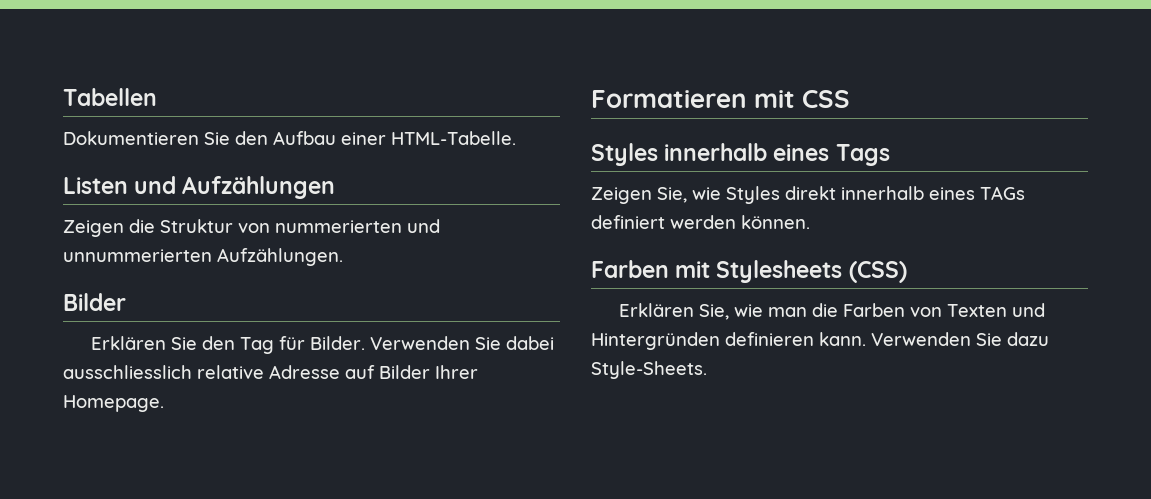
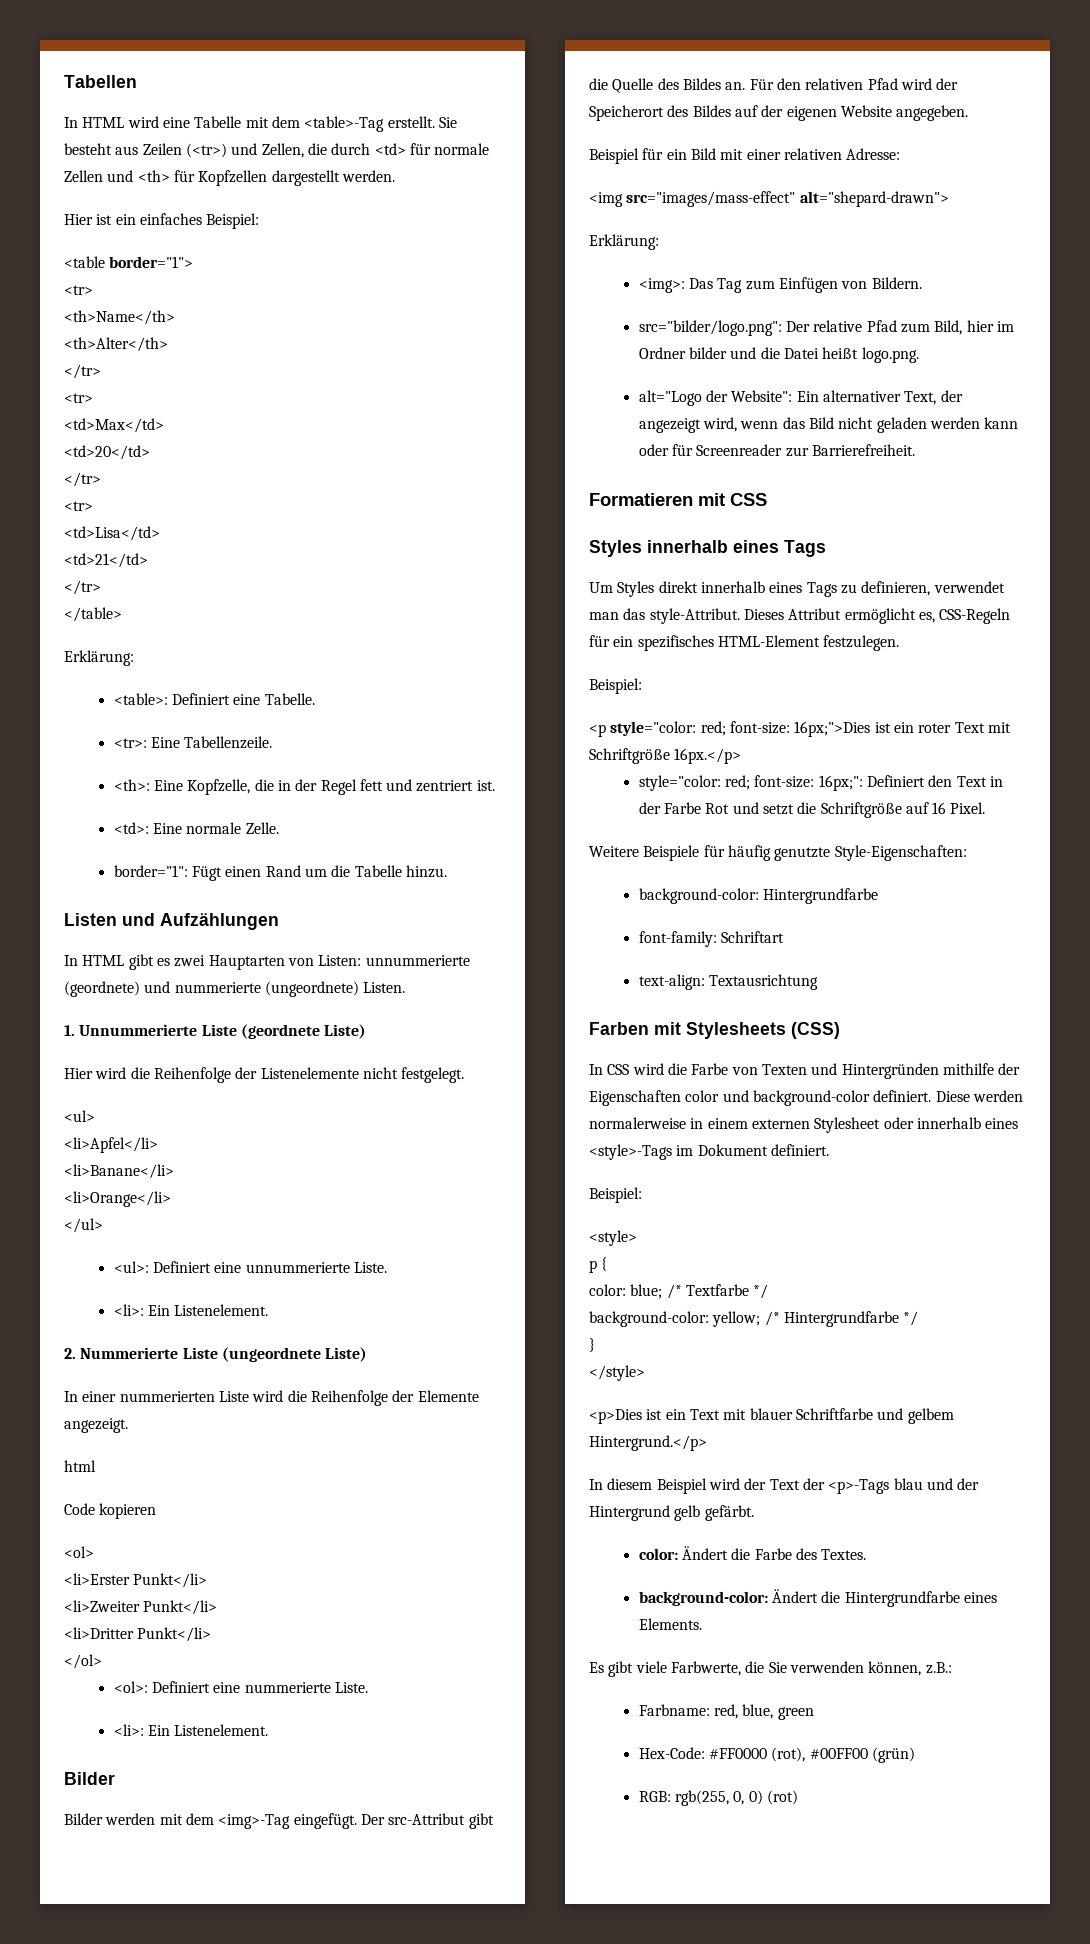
[63,131,516,145] [63,176,336,199] [63,219,440,237] [63,248,343,266] [63,293,126,311] [91,336,555,354] [63,365,478,379] [63,395,164,412] Dokumentieren Sie den Aufbau einer HTML-Tabelle. // Listen und Aufzählungen // Zeigen die Struktur von nummerierten und unnummerierten Aufzählungen. // Bilder // Erklären Sie den Tag für Bilder. Verwenden Sie dabei ausschliesslich relative Adresse auf Bilder Ihrer Homepage. -> [64,116,457,132] [64,143,490,158] [64,170,395,186] [64,213,260,229] [64,256,194,268] [64,285,93,295] [64,310,175,325] [64,337,168,352] [64,364,101,379] [64,393,93,403] [64,418,164,433] [64,445,150,460] [64,472,101,487] [64,501,93,511] [64,526,160,541] [64,553,148,568] [64,580,101,595] [64,607,122,622] [64,650,134,666] [113,693,315,705] [113,736,273,749] [113,779,495,795] [113,822,279,834] [113,865,447,881] [64,913,279,930] [64,954,470,970] [64,981,406,997] [64,1024,367,1039] [64,1067,465,1083] [64,1110,95,1122] [64,1137,158,1153] [64,1164,174,1179] [64,1191,171,1207] [64,1218,103,1233] [113,1261,387,1273] [113,1304,269,1316] [64,1347,368,1362] [64,1390,479,1406] [64,1418,128,1433] [64,1460,96,1472] [64,1503,157,1519] [64,1546,94,1558] [64,1573,208,1588] [64,1600,218,1615] [64,1627,212,1642] [64,1654,102,1669] [113,1681,368,1693] [113,1724,269,1736] [64,1772,115,1785] [64,1813,494,1829] [589,78,959,93] [589,105,969,121] [589,148,901,164] [589,191,949,207] [589,234,659,250] [638,277,922,293] [638,320,1014,336] [638,347,919,363] [638,390,963,406] [638,417,1019,433] [638,444,915,457] In HTML wird eine Tabelle mit dem <table>-Tag erstellt. Sie besteht aus Zeilen (<tr>) und Zellen, die durch <td> für normale Zellen und <th> für Kopfzellen dargestellt werden. // Hier ist ein einfaches Beispiel: // <table border="1"> // <tr> // <th>Name</th> // <th>Alter</th> // </tr> // <tr> // <td>Max</td> // <td>20</td> // </tr> // <tr> // <td>Lisa</td> // <td>21</td> // </tr> // </table> // Erklärung: // <table>: Definiert eine Tabelle. // <tr>: Eine Tabellenzeile. // <th>: Eine Kopfzelle, die in der Regel fett und zentriert ist. // <td>: Eine normale Zelle. // border="1": Fügt einen Rand um die Tabelle hinzu. // Listen und Aufzählungen // In HTML gibt es zwei Hauptarten von Listen: unnummerierte (geordnete) und nummerierte (ungeordnete) Listen. // 1. Unnummerierte Liste (geordnete Liste) // Hier wird die Reihenfolge der Listenelemente nicht festgelegt. // <ul> // <li>Apfel</li> // <li>Banane</li> // <li>Orange</li> // </ul> // <ul>: Definiert eine unnummerierte Liste. // <li>: Ein Listenelement. // 2. Nummerierte Liste (ungeordnete Liste) // In einer nummerierten Liste wird die Reihenfolge der Elemente angezeigt. // html // Code kopieren // <ol> // <li>Erster Punkt</li> // <li>Zweiter Punkt</li> // <li>Dritter Punkt</li> // </ol> // <ol>: Definiert eine nummerierte Liste. // <li>: Ein Listenelement. // Bilder // Bilder werden mit dem <img>-Tag eingefügt. Der src-Attribut gibt die Quelle des Bildes an. Für den relativen Pfad wird der Speicherort des Bildes auf der eigenen Website angegeben. // Beispiel für ein Bild mit einer relativen Adresse: // <img src="images/mass-effect" alt="shepard-drawn"> // Erklärung: // <img>: Das Tag zum Einfügen von Bildern. // src="bilder/logo.png": Der relative Pfad zum Bild, hier im Ordner bilder und die Datei heißt logo.png. // alt="Logo der Website": Ein alternativer Text, der angezeigt wird, wenn das Bild nicht geladen werden kann oder für Screenreader zur Barrierefreiheit.
[591,187,721,204] Zeigen Sie, wie -> [589,582,613,593] Um
[980,186,1025,200] [591,215,810,229] [591,260,907,283] [619,303,1046,320] [591,332,1049,350] [591,361,707,379] TAGs definiert werden können. // Farben mit Stylesheets (CSS) // Erklären Sie, wie man die Farben von Texten und Hintergründen definieren kann. Verwenden Sie dazu Style-Sheets. -> [806,581,1005,597] [589,608,1011,624] [589,635,900,651] [589,678,642,694] [589,721,1011,737] [589,748,742,764] [638,775,1003,791] [638,802,986,818] [589,845,967,861] [638,888,878,904] [638,931,784,947] [638,974,818,990] [589,1022,840,1039] [589,1063,1021,1079] [589,1090,1023,1106] [589,1117,1019,1133] [589,1144,829,1160] [589,1187,642,1203] [589,1230,637,1246] [589,1257,608,1273] [589,1284,769,1299] [589,1311,919,1327] [589,1338,595,1352] [589,1365,645,1381] [589,1408,954,1424] [589,1435,707,1451] [589,1478,980,1494] [589,1505,754,1521] [638,1546,867,1560] [638,1589,997,1607] [638,1618,702,1630] [589,1661,952,1677] [638,1704,814,1720] [638,1747,915,1763] [638,1790,798,1806] Tags zu definieren, verwendet man das style-Attribut. Dieses Attribut ermöglicht es, CSS-Regeln für ein spezifisches HTML-Element festzulegen. // Beispiel: // <p style="color: red; font-size: 16px;">Dies ist ein roter Text mit Schriftgröße 16px.</p> // style="color: red; font-size: 16px;": Definiert den Text in der Farbe Rot und setzt die Schriftgröße auf 16 Pixel. // Weitere Beispiele für häufig genutzte Style-Eigenschaften: // background-color: Hintergrundfarbe // font-family: Schriftart // text-align: Textausrichtung // Farben mit Stylesheets (CSS) // In CSS wird die Farbe von Texten und Hintergründen mithilfe der Eigenschaften color und background-color definiert. Diese werden normalerweise in einem externen Stylesheet oder innerhalb eines <style>-Tags im Dokument definiert. // Beispiel: // <style> // p { // color: blue; /* Textfarbe */ // background-color: yellow; /* Hintergrundfarbe */ // } // </style> // <p>Dies ist ein Text mit blauer Schriftfarbe und gelbem Hintergrund.</p> // In diesem Beispiel wird der Text der <p>-Tags blau und der Hintergrund gelb gefärbt. // color: Ändert die Farbe des Textes. // background-color: Ändert die Hintergrundfarbe eines Elements. // Es gibt viele Farbwerte, die Sie verwenden können, z.B.: // Farbname: red, blue, green // Hex-Code: #FF0000 (rot), #00FF00 (grün) // RGB: rgb(255, 0, 0) (rot)

